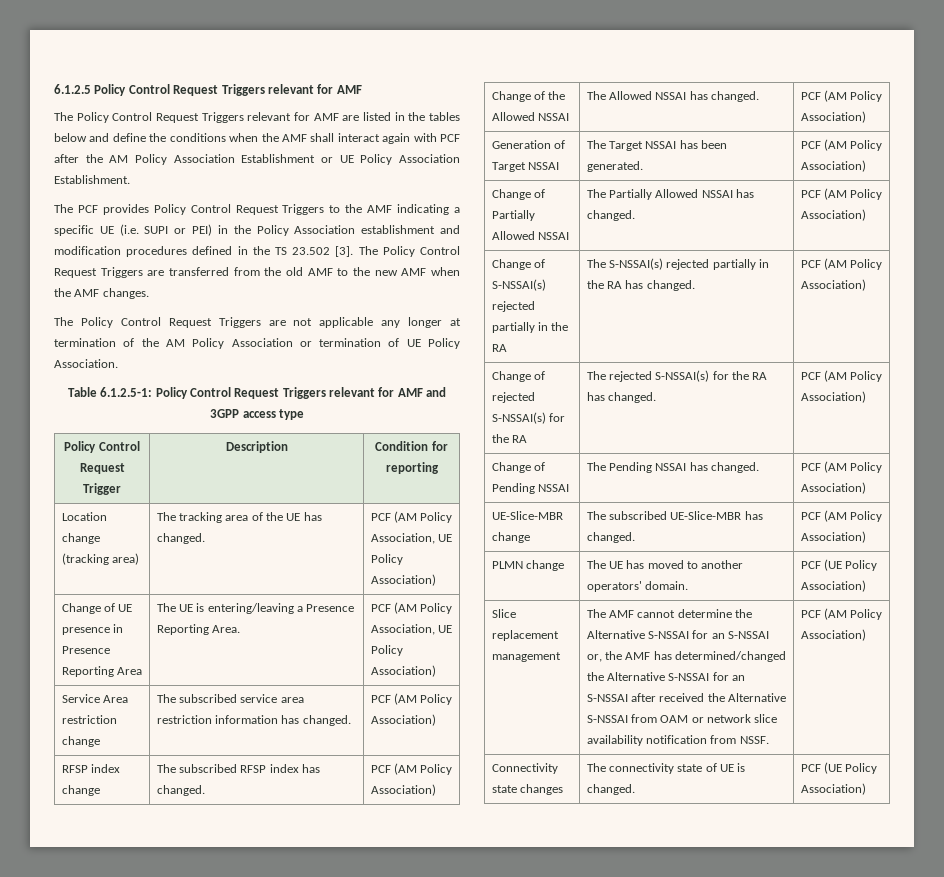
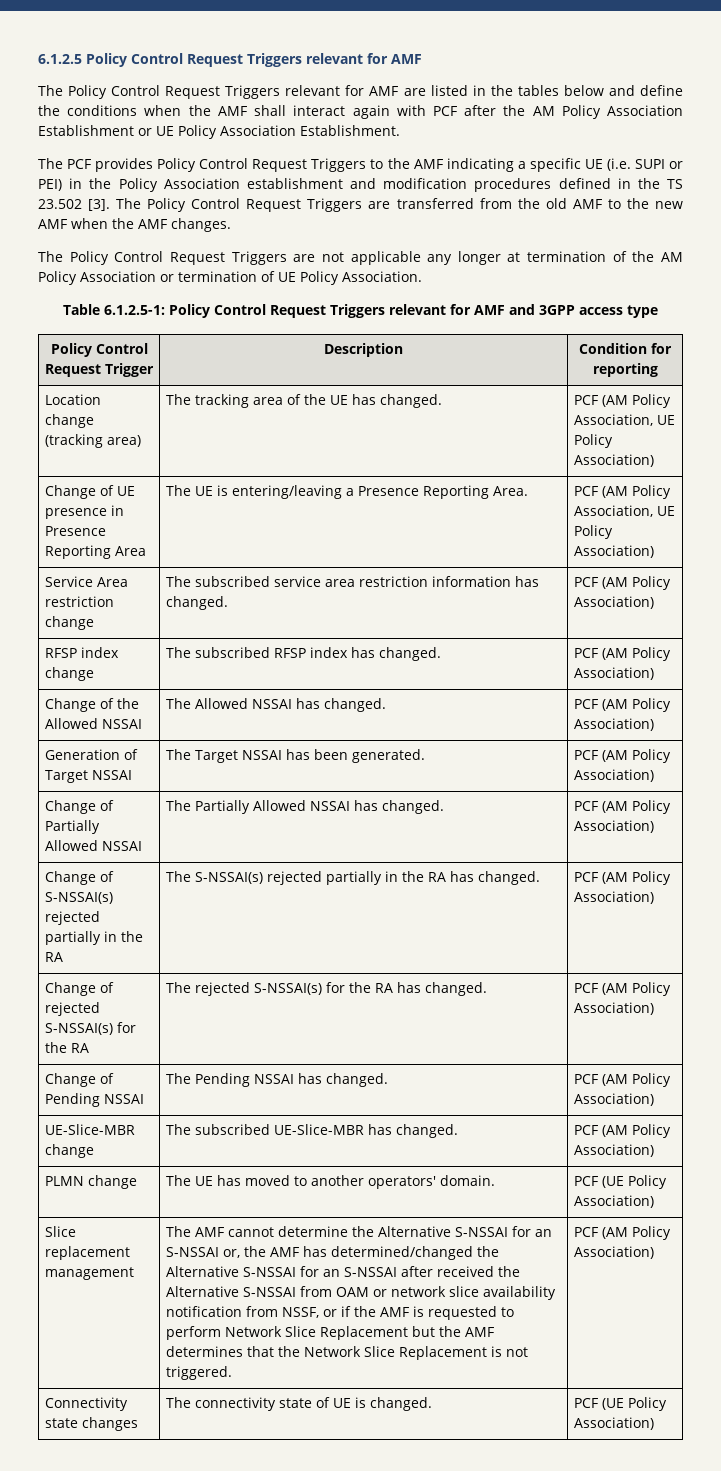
[739,736,769,744] NSSF. -> [281,1306,514,1320] [165,1326,494,1340] [165,1346,528,1360] [165,1366,232,1380] NSSF, or if the AMF is requested to perform Network Slice Replacement but the AMF determines that the Network Slice Replacement is not triggered.

